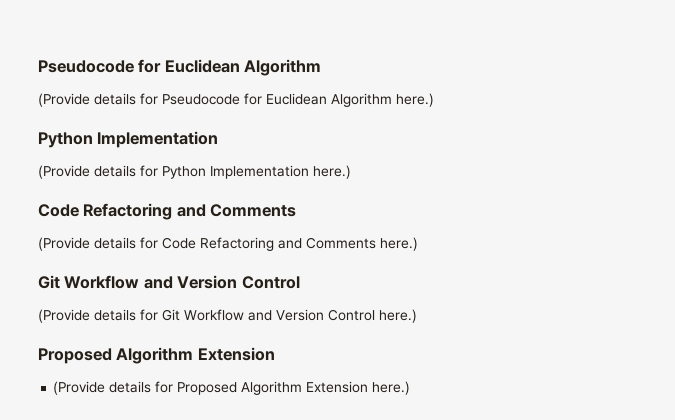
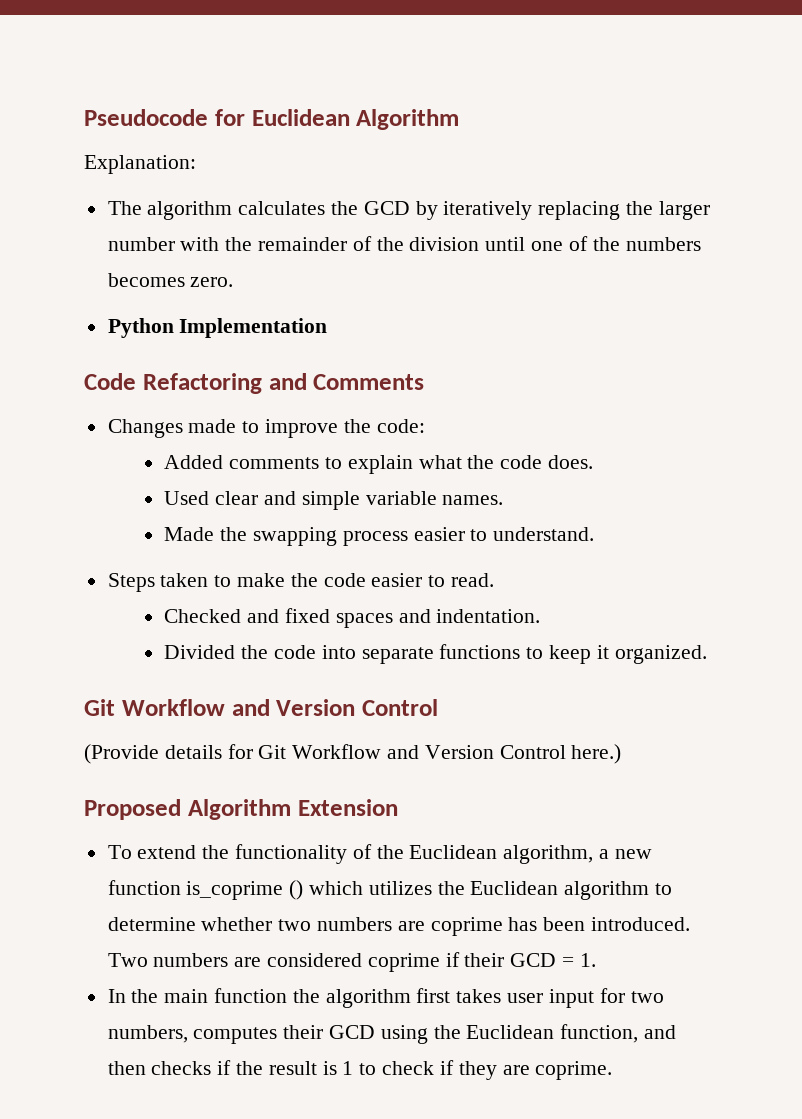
[38,93,434,107] [38,131,219,148] [38,165,351,179] [38,203,297,220] [38,237,418,251] (Provide details for Pseudocode for Euclidean Algorithm here.) // Python Implementation // (Provide details for Python Implementation here.) // Code Refactoring and Comments // (Provide details for Code Refactoring and Comments here.) -> [84,155,196,174] [107,201,710,220] [107,236,701,251] [107,273,234,287] [107,318,328,338] [84,373,425,394] [107,419,425,438] [164,455,593,474] [164,491,504,510] [164,527,595,546] [107,573,495,592] [164,608,541,628] [164,644,707,664] Explanation: // The algorithm calculates the GCD by iteratively replacing the larger number with the remainder of the division until one of the numbers becomes zero. // Python Implementation // Code Refactoring and Comments // Changes made to improve the code: // Added comments to explain what the code does. // Used clear and simple variable names. // Made the swapping process easier to understand. // Steps taken to make the code easier to read. // Checked and fixed spaces and indentation. // Divided the code into separate functions to keep it organized.
[53,381,411,395] (Provide details for Proposed Algorithm Extension here.) -> [107,844,652,864] [107,880,673,900] [107,917,691,936] [107,952,596,972] [107,988,664,1008] [107,1024,677,1044] [107,1060,613,1080] To extend the functionality of the Euclidean algorithm, a new function is_coprime () which utilizes the Euclidean algorithm to determine whether two numbers are coprime has been introduced. Two numbers are considered coprime if their GCD = 1. // In the main function the algorithm first takes user input for two numbers, computes their GCD using the Euclidean function, and then checks if the result is 1 to check if they are coprime.

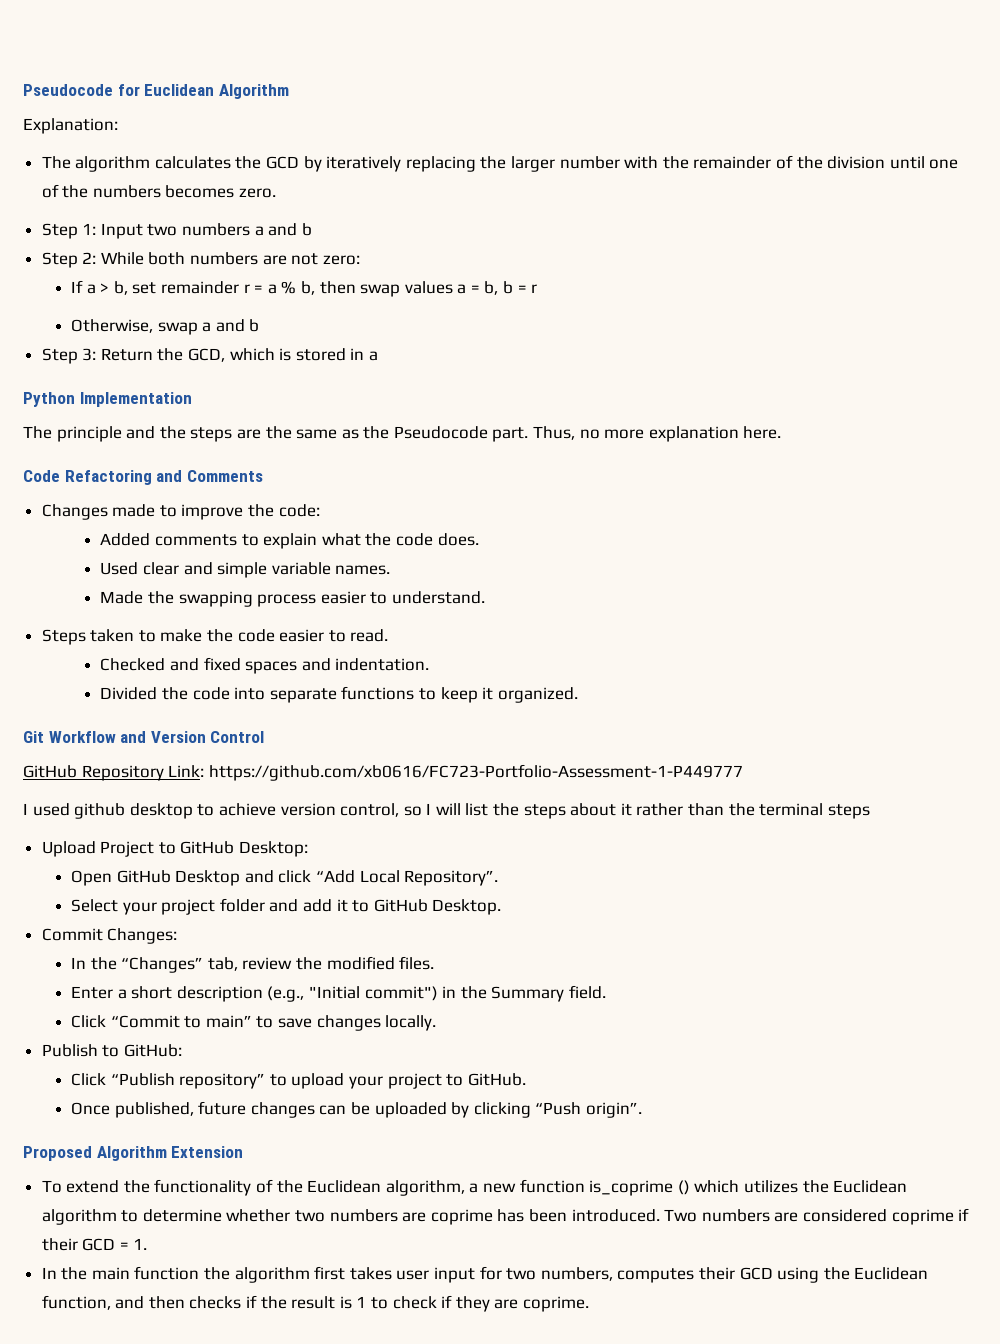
[107,318,328,338] Python Implementation -> [41,223,312,239] [41,252,360,268] [71,280,538,297] [71,319,260,335] [41,348,379,364] [23,392,192,407] [23,426,782,442] Step 1: Input two numbers a and b // Step 2: While both numbers are not zero: // If a > b, set remainder r = a % b, then swap values a = b, b = r // Otherwise, swap a and b // Step 3: Return the GCD, which is stored in a // Python Implementation // The principle and the steps are the same as the Pseudocode part. Thus, no more explanation here.
[84,744,622,764] (Provide details for Git Workflow and Version Control here.) -> [23,764,743,781] [23,803,870,819] [41,841,309,857] [71,870,499,886] [71,898,502,915] [41,928,178,944] [71,956,435,973] [71,985,606,1002] [71,1015,437,1031] [41,1044,182,1057] [71,1073,526,1089] [71,1101,642,1118] GitHub Repository Link: https://github.com/xb0616/FC723-Portfolio-Assessment-1-P449777 // I used github desktop to achieve version control, so I will list the steps about it rather than the terminal steps // Upload Project to GitHub Desktop: // Open GitHub Desktop and click “Add Local Repository”. // Select your project folder and add it to GitHub Desktop. // Commit Changes: // In the “Changes” tab, review the modified files. // Enter a short description (e.g., "Initial commit") in the Summary field. // Click “Commit to main” to save changes locally. // Publish to GitHub: // Click “Publish repository” to upload your project to GitHub. // Once published, future changes can be uploaded by clicking “Push origin”.

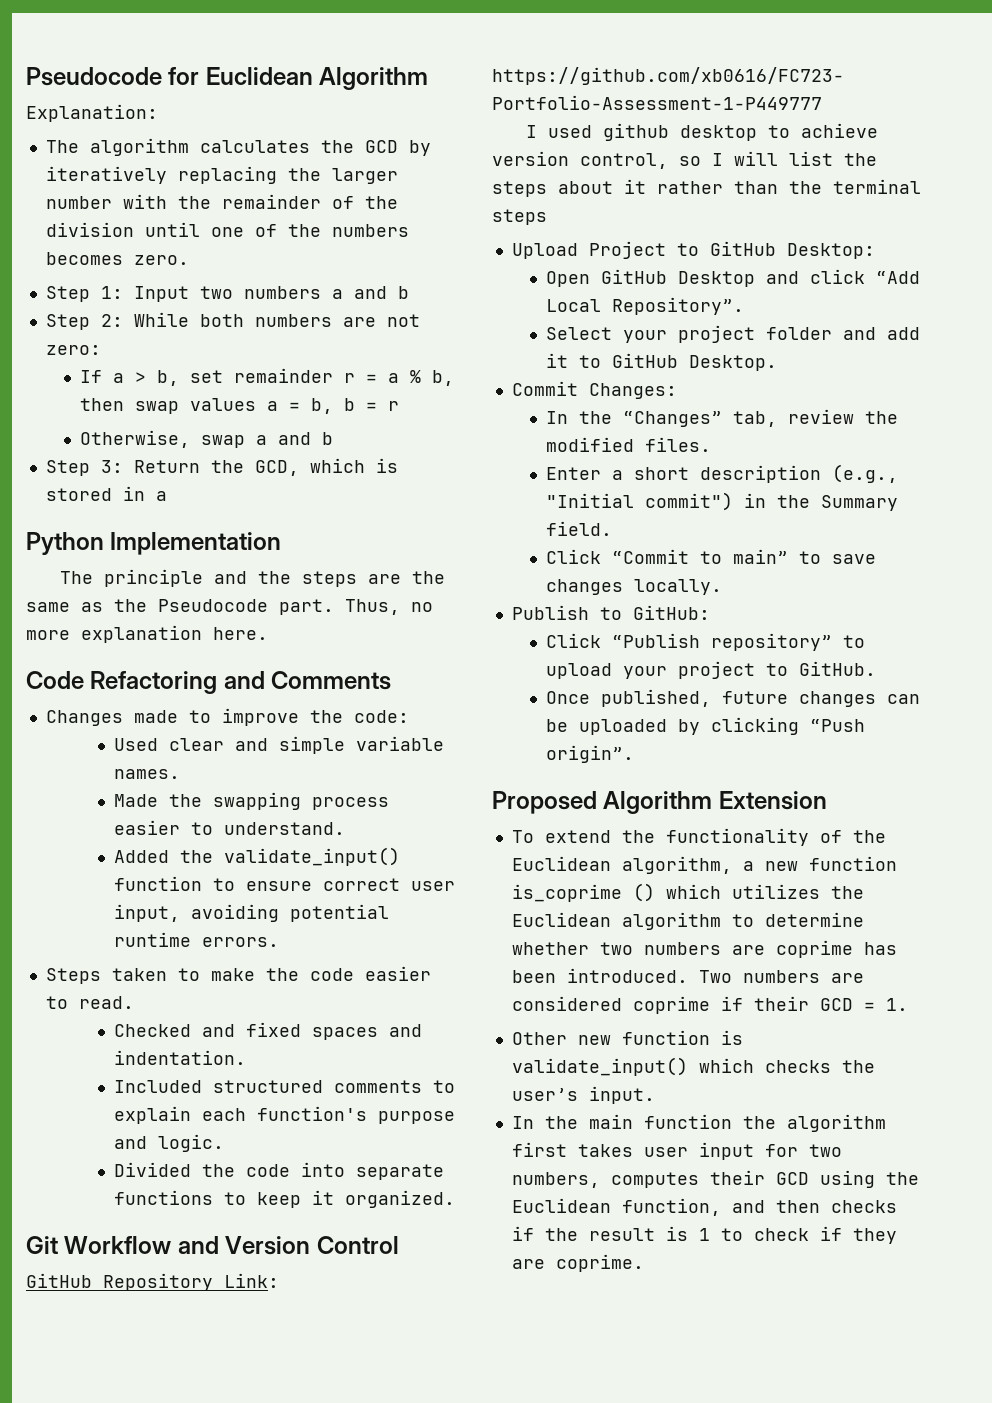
[100,533,479,549] // Added comments to explain what the code does. -> (409, 716) none
(485, 597) none -> [113,847,400,866] [113,876,455,891] [113,904,389,922] [113,932,279,947] // Added the validate_input() function to ensure correct user input, avoiding potential runtime errors.
(430, 664) none -> [113,1080,455,1093] [113,1106,455,1124] [113,1134,224,1152] // Included structured comments to explain each function's purpose and logic.
(148, 1244) none -> [511,1030,743,1045] [511,1057,875,1076] [511,1086,655,1104] // Other new function is validate_input() which checks the user’s input.

